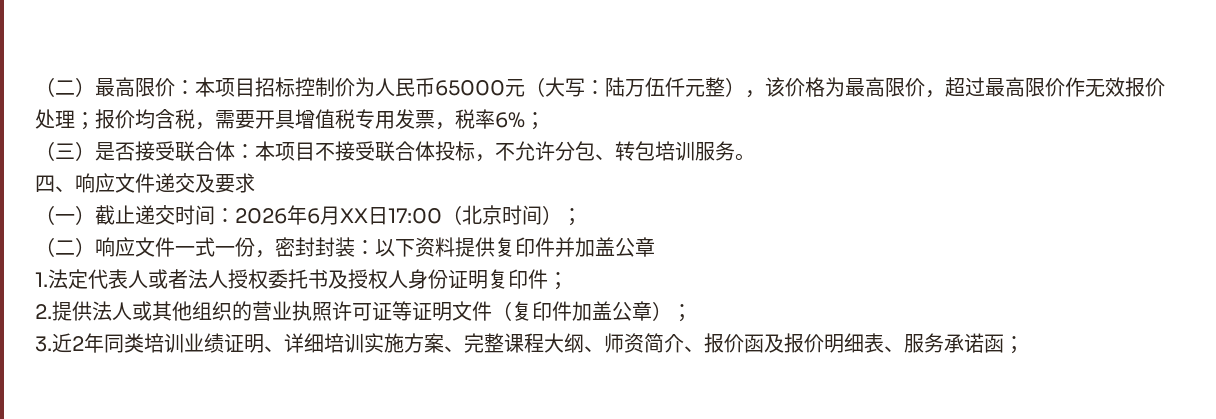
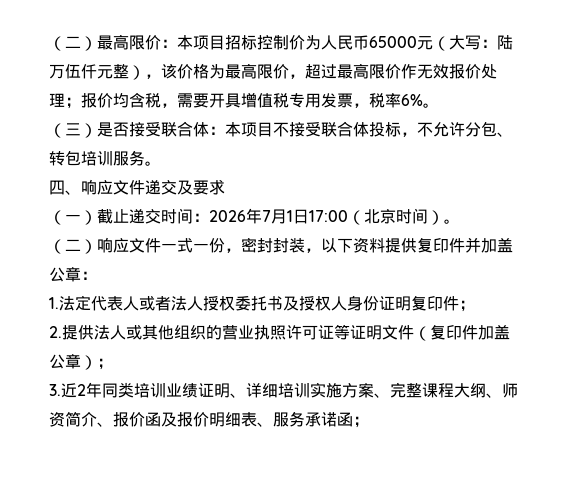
[525,112,545,130] ； -> [423,103,439,108] 。
[307,206,368,225] 6月XX -> [262,209,293,224] 7月1
[562,208,582,226] ； -> [444,219,460,224] 。
[355,240,375,255] ： -> [305,248,321,253] ，
(655, 247) none -> [81,271,97,280] ：

